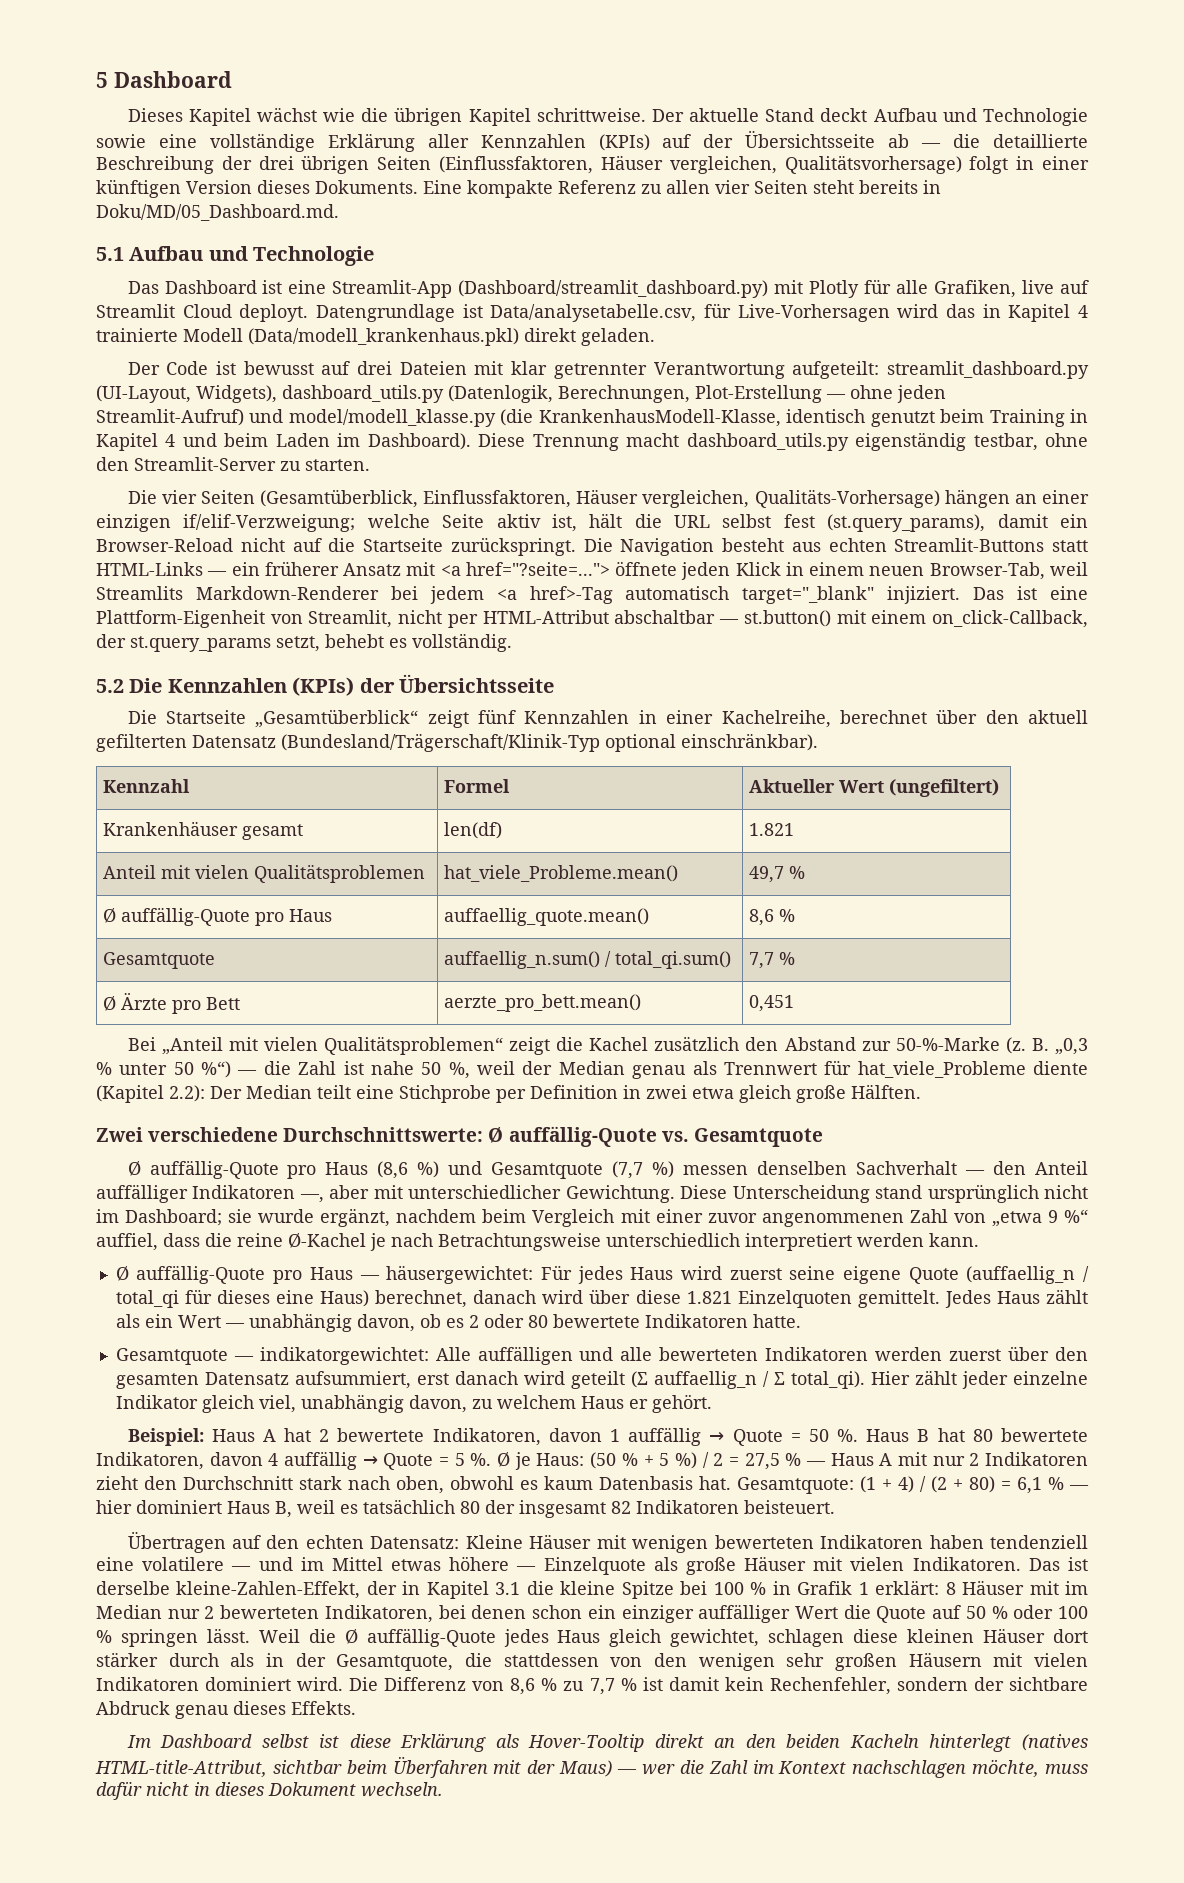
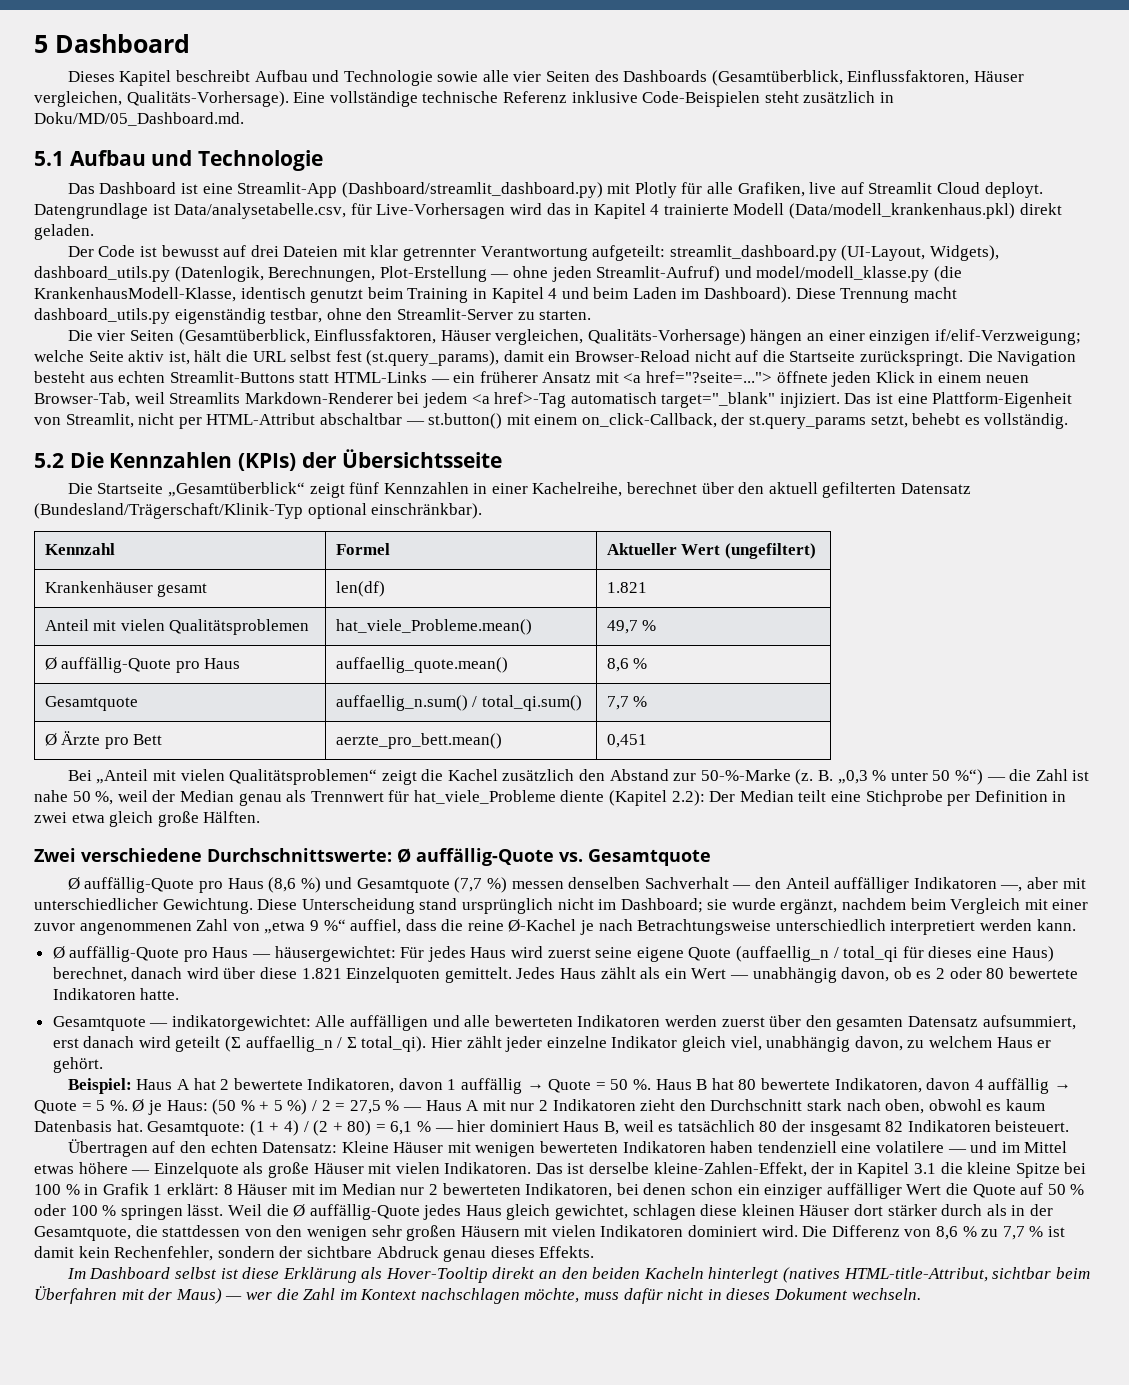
[256,107,1088,126] [96,130,1088,152] [96,155,1090,174] [96,179,918,198] wächst wie die übrigen Kapitel schrittweise. Der aktuelle Stand deckt Aufbau und Technologie sowie eine vollständige Erklärung aller Kennzahlen (KPIs) auf der Übersichtsseite ab — die detaillierte Beschreibung der drei übrigen Seiten (Einflussfaktoren, Häuser vergleichen, Qualitätsvorhersage) folgt in einer künftigen Version dieses Dokuments. Eine kompakte Referenz zu allen vier Seiten steht bereits -> [175,70,1024,86] [34,91,876,107] beschreibt Aufbau und Technologie sowie alle vier Seiten des Dashboards (Gesamtüberblick, Einflussfaktoren, Häuser vergleichen, Qualitäts-Vorhersage). Eine vollständige technische Referenz inklusive Code-Beispielen steht zusätzlich

